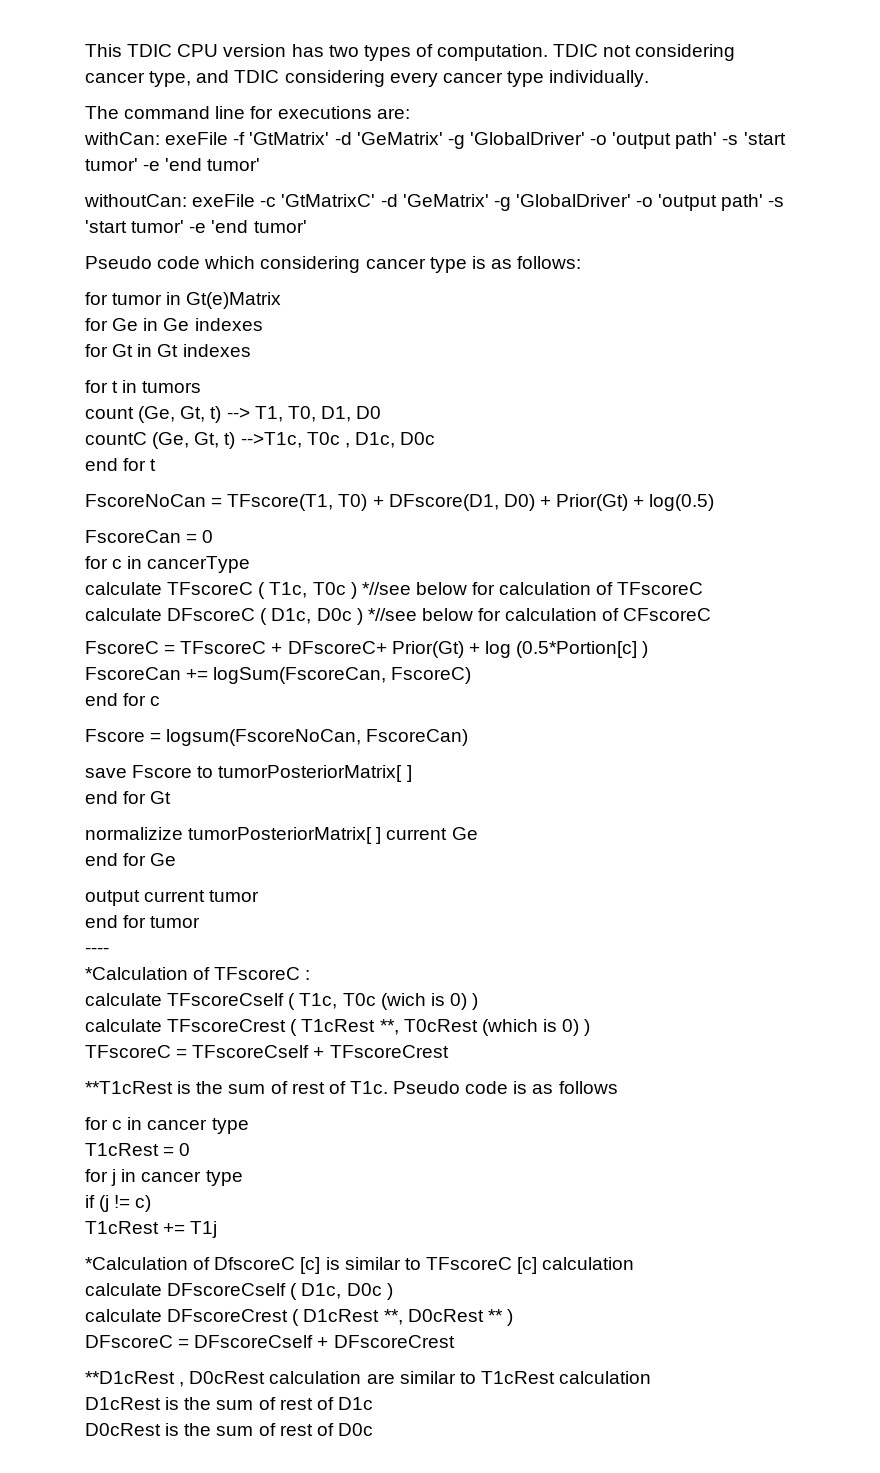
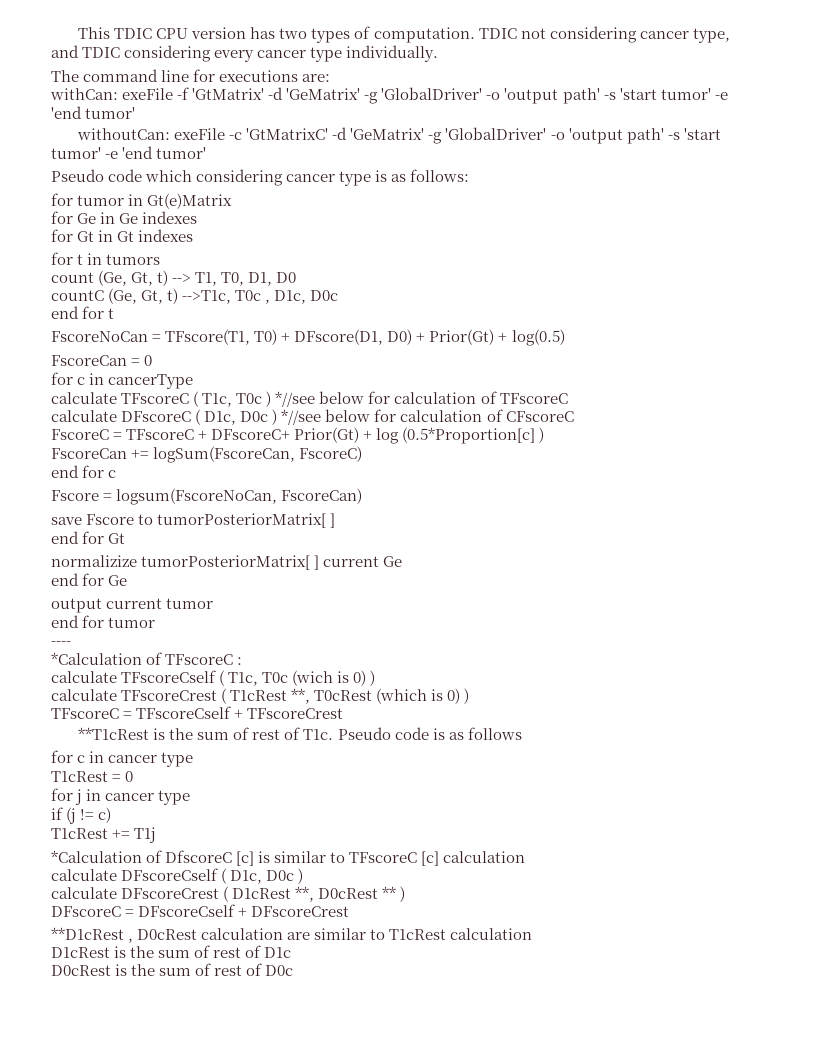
[516,641,638,658] (0.5*Portion[c] -> [402,427,536,444] (0.5*Proportion[c]

